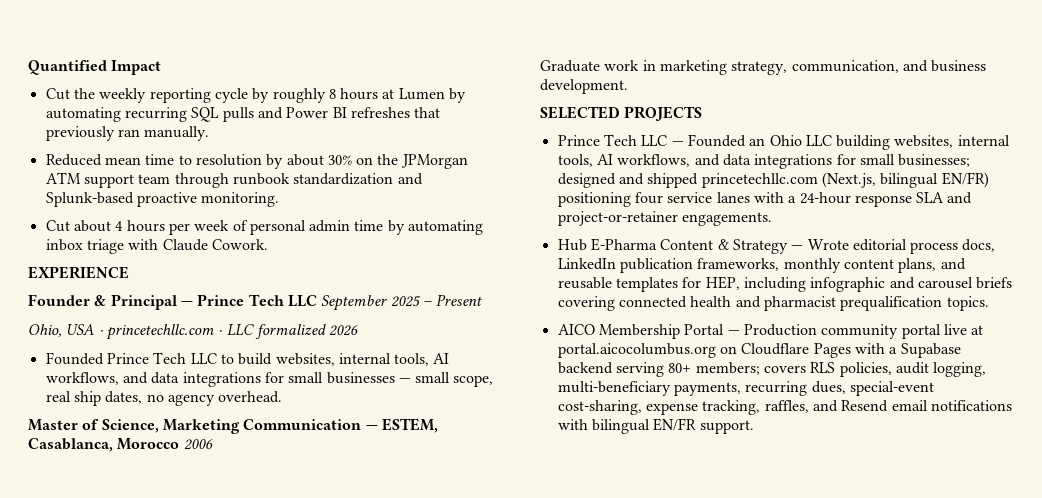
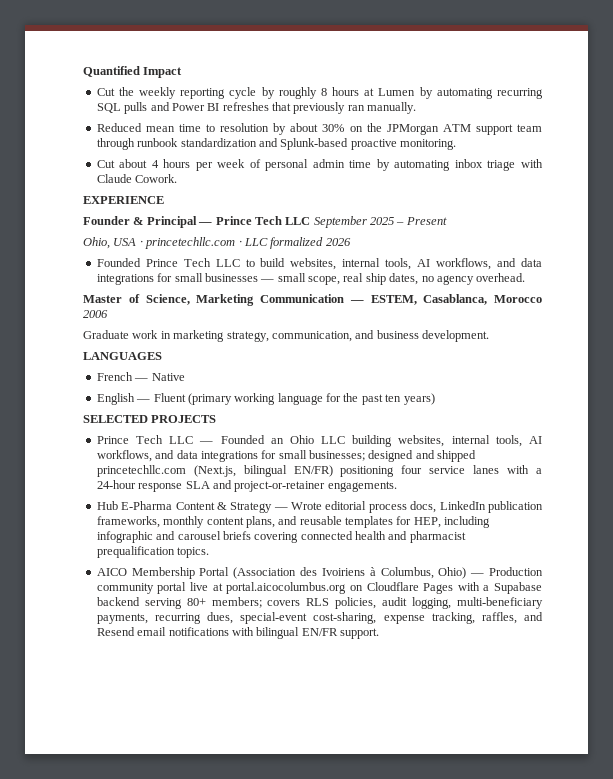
(628, 86) none -> [83,352,162,360] [96,372,185,381] [96,393,435,405] // LANGUAGES // French — Native // English — Fluent (primary working language for the past ten years)
(725, 329) none -> [233,567,467,579] (Association des Ivoiriens à Columbus, Ohio)

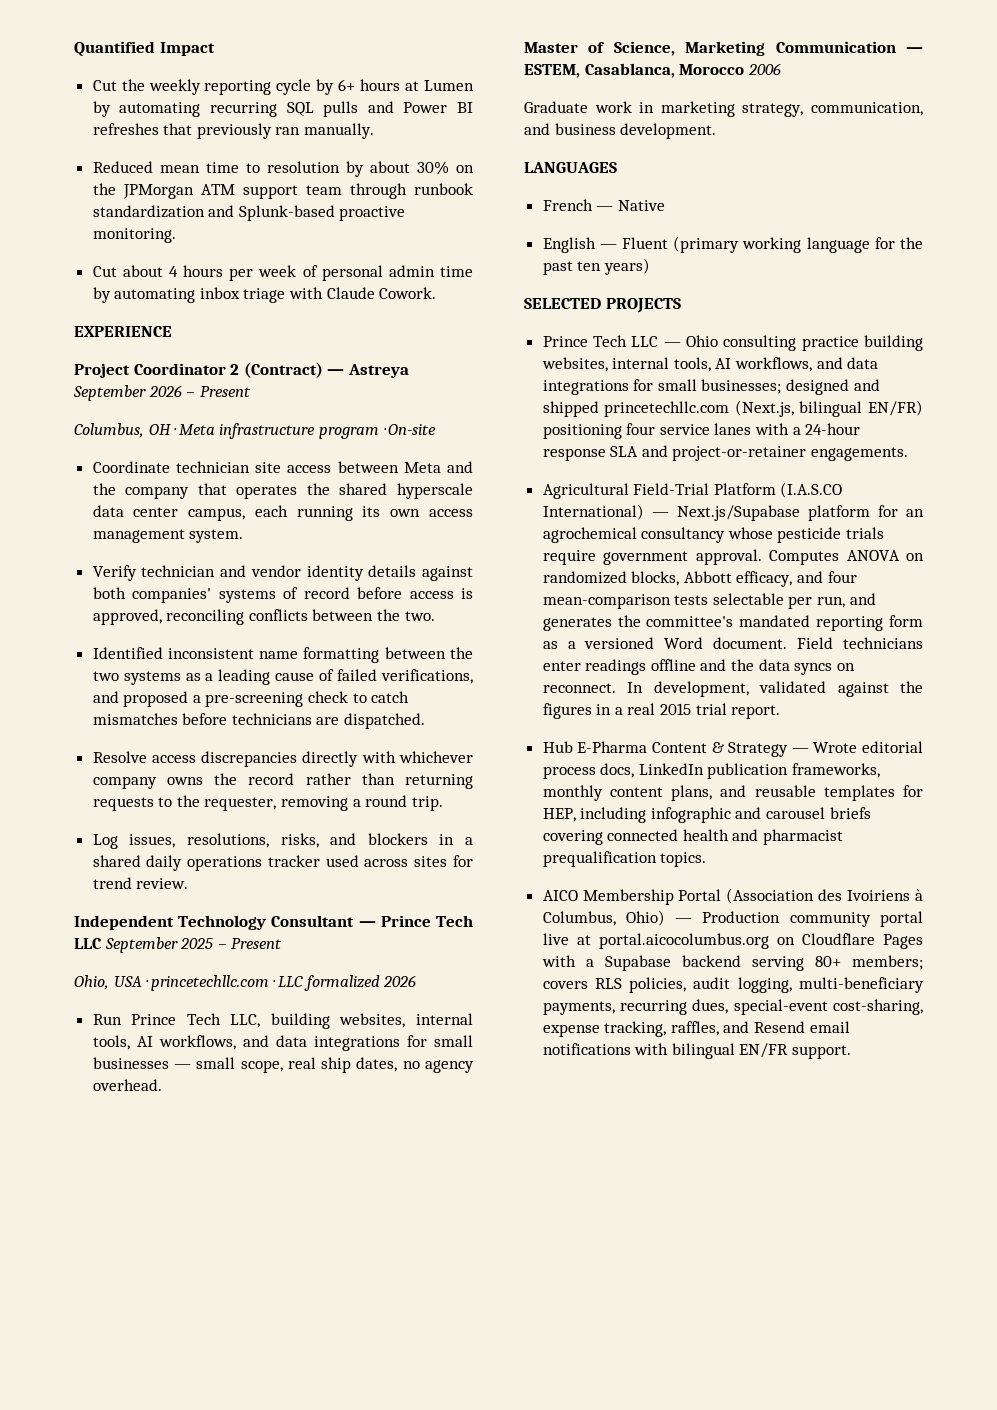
[278,87,327,99] roughly 8 -> [338,79,356,91] 6+
[83,216,197,228] Founder & Principal -> [74,362,409,378] [73,385,251,401] [74,423,437,439] [92,461,473,473] [92,483,474,499] [92,505,474,521] [92,529,244,543] [92,565,473,581] [92,587,474,603] [92,609,435,625] [92,647,473,663] [92,669,473,685] [92,691,410,707] [92,713,426,729] [92,751,473,767] [92,773,473,789] [92,795,443,811] [92,833,473,849] [92,855,474,871] [92,877,189,889] [74,915,355,930] Project Coordinator 2 (Contract) — Astreya September 2026 – Present // Columbus, OH · Meta infrastructure program · On-site // Coordinate technician site access between Meta and the company that operates the shared hyperscale data center campus, each running its own access management system. // Verify technician and vendor identity details against both companies' systems of record before access is approved, reconciling conflicts between the two. // Identified inconsistent name formatting between the two systems as a leading cause of failed verifications, and proposed a pre-screening check to catch mismatches before technicians are dispatched. // Resolve access discrepancies directly with whichever company owns the record rather than returning requests to the requester, removing a round trip. // Log issues, resolutions, risks, and blockers in a shared daily operations tracker used across sites for trend review. // Independent Technology Consultant
[96,258,286,267] Founded Prince Tech LLC to build -> [92,1013,330,1029] Run Prince Tech LLC, building
[220,435,346,444] Founded an Ohio LLC -> [686,335,859,351] Ohio consulting practice
(397, 486) none -> [542,482,843,499] [542,504,924,521] [542,527,885,543] [542,549,924,565] [542,571,857,587] [542,593,876,609] [542,615,923,631] [542,637,923,649] [542,659,855,675] [542,681,923,697] [542,703,781,719] // Agricultural Field-Trial Platform (I.A.S.CO International) — Next.js/Supabase platform for an agrochemical consultancy whose pesticide trials require government approval. Computes ANOVA on randomized blocks, Abbott efficacy, and four mean-comparison tests selectable per run, and generates the committee's mandated reporting form as a versioned Word document. Field technicians enter readings offline and the data syncs on reconnect. In development, validated against the figures in a real 2015 trial report.

